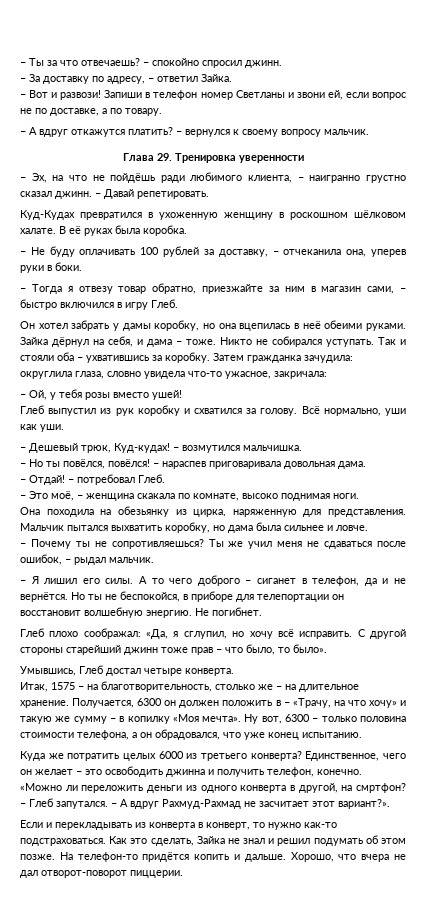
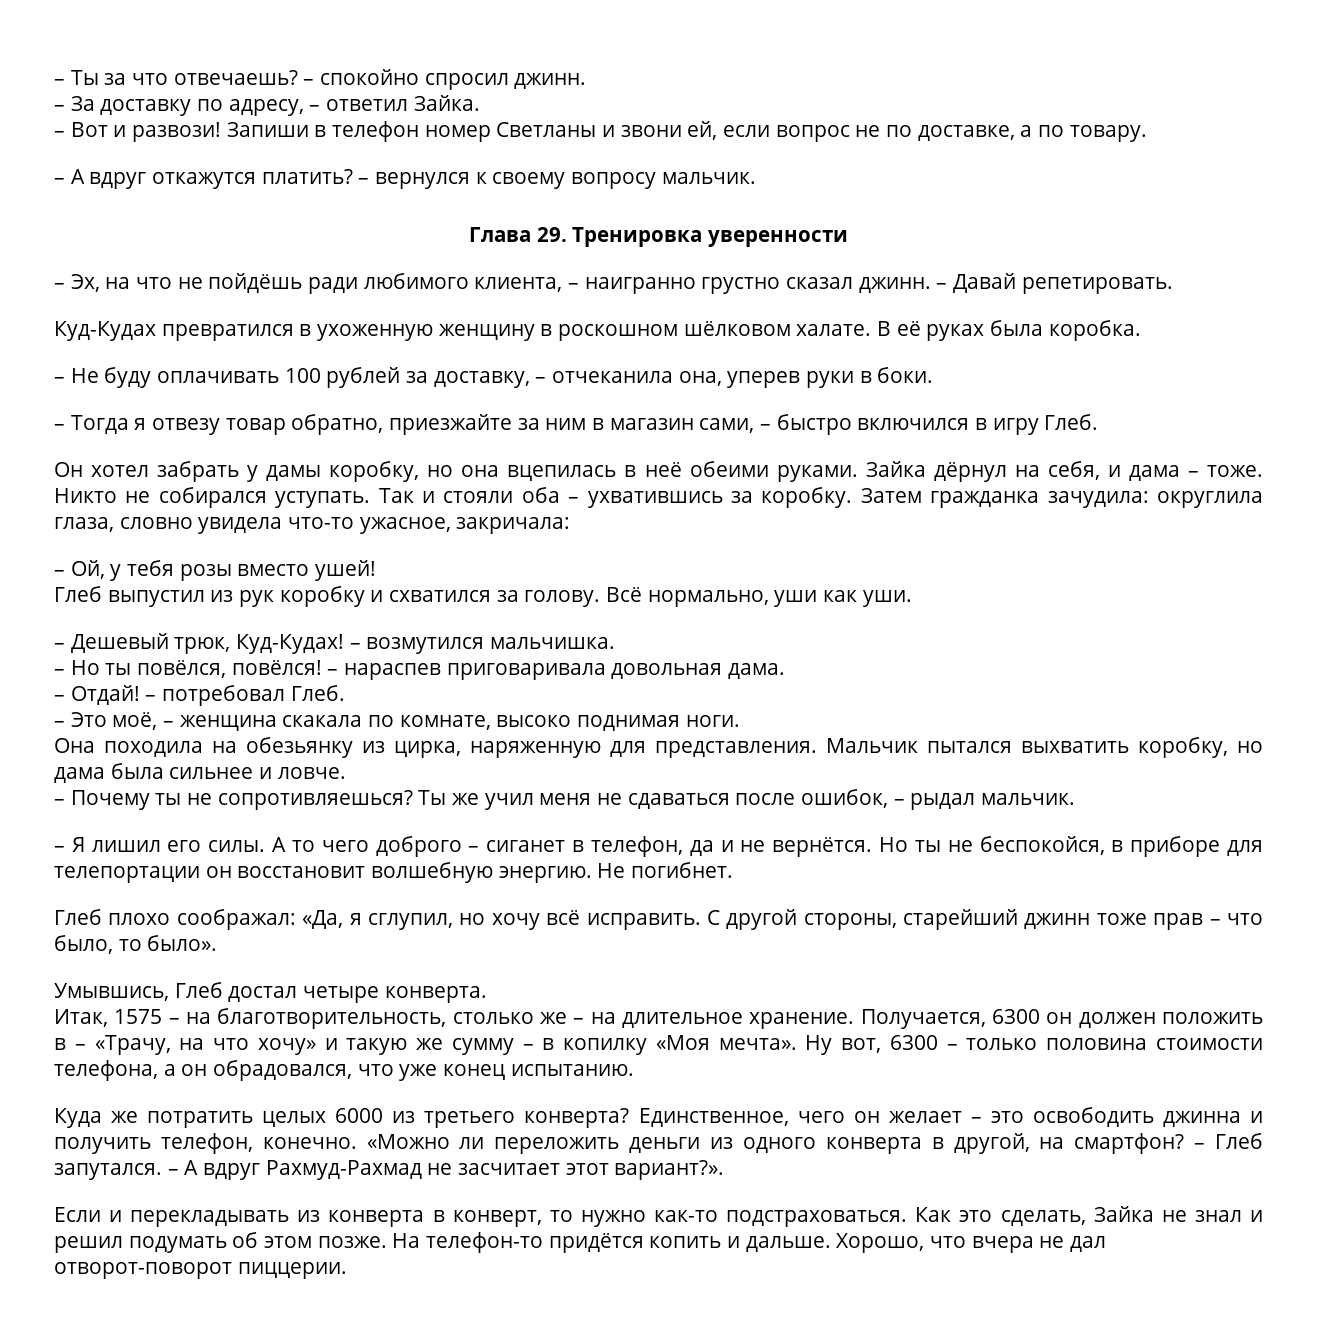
[114,443,170,453] Куд-кудах! -> [236,634,345,654] Куд-Кудах!
[20,647,63,655] стороны -> [803,913,897,930] стороны,
[355,783,406,793] смртфон? -> [1074,1133,1185,1154] смартфон?

